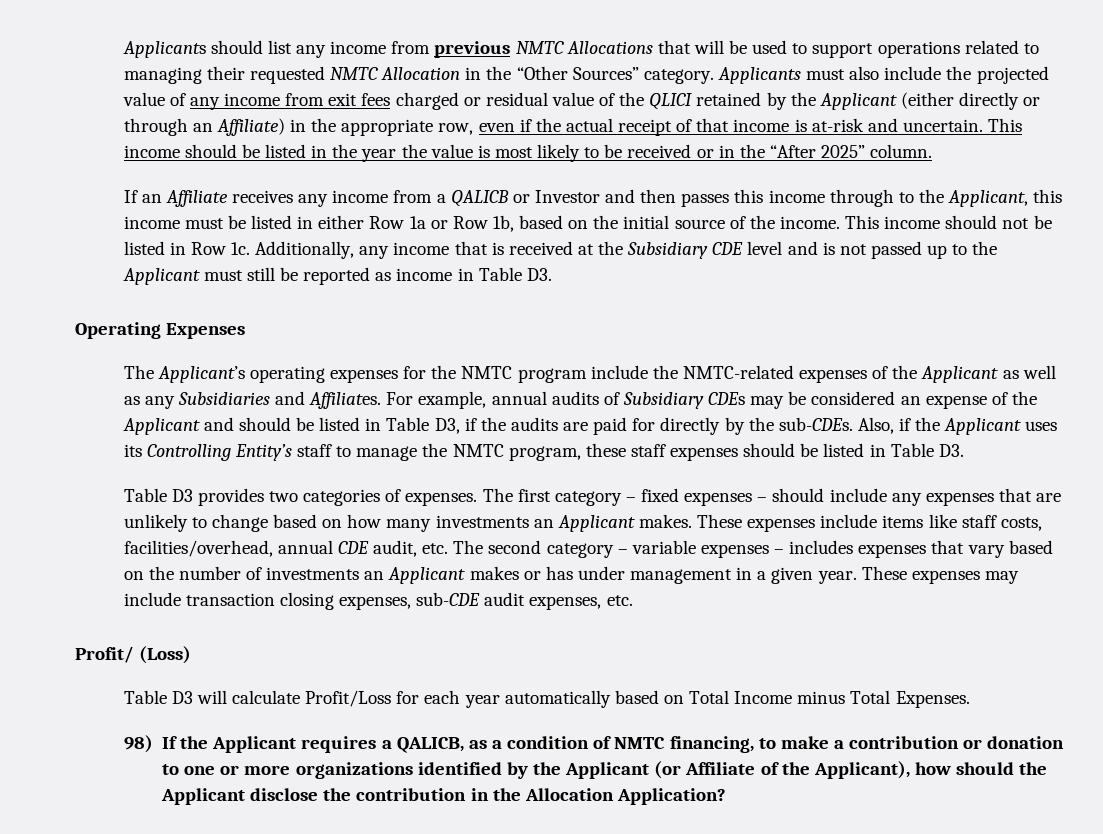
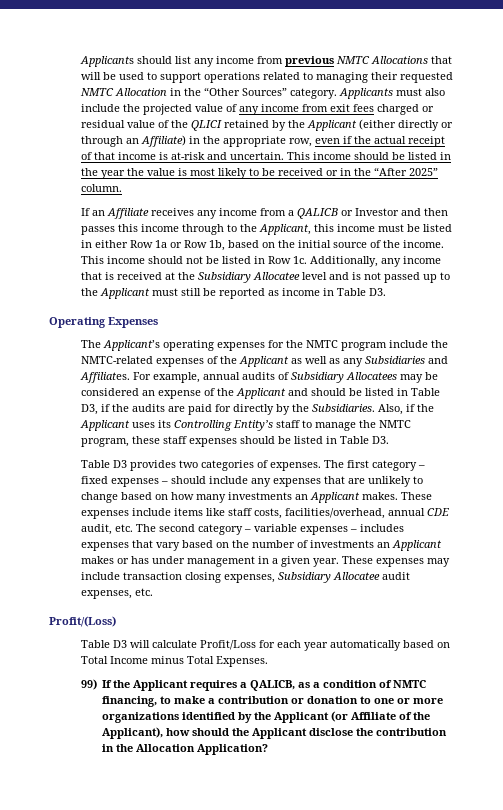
[712,242,744,255] CDE -> [252,272,300,280] Allocatee
[708,392,746,405] CDEs -> [345,372,397,380] Allocatees
[778,417,853,431] sub-CDEs. -> [311,404,375,412] Subsidiaries.
[416,592,481,606] sub-CDE -> [277,572,380,583] Subsidiary Allocatee
[75,646,192,664] Profit/ (Loss) -> [49,616,116,627] Profit/(Loss)
[123,735,153,753] 98) -> [80,679,97,690] 99)

